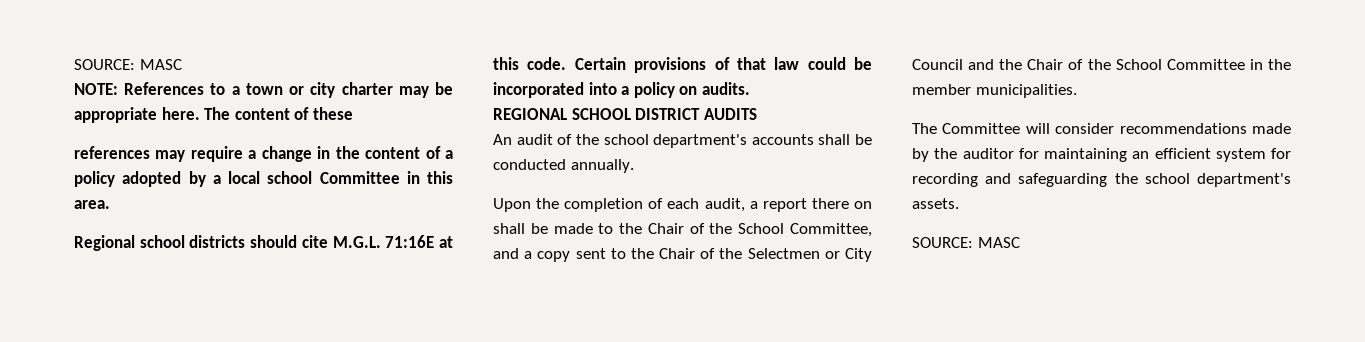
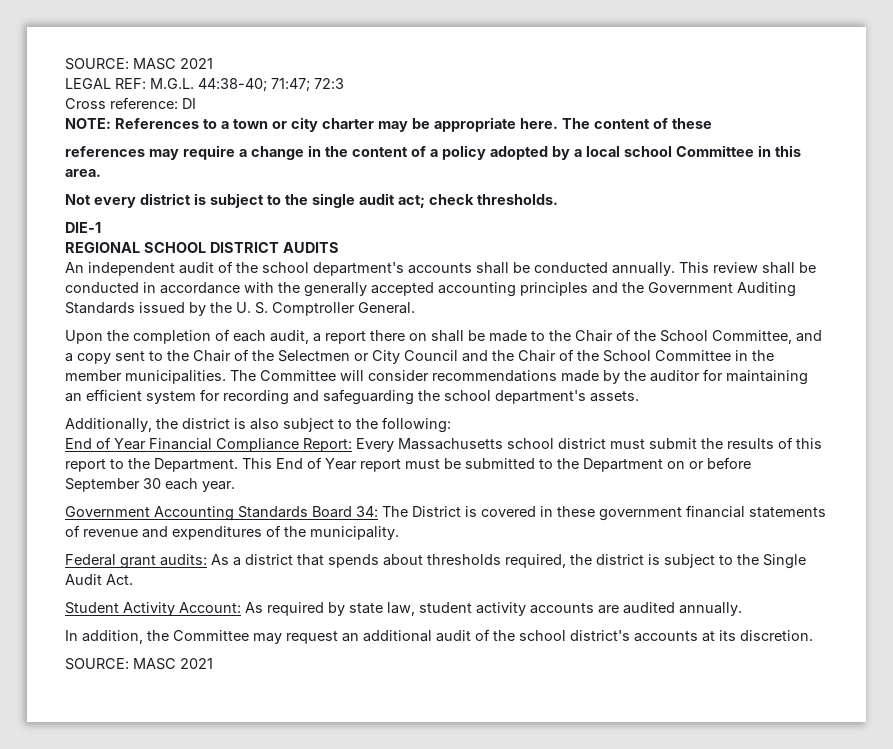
[74,59,182,70] SOURCE: MASC -> [65,58,213,70] [65,78,344,92] [65,97,196,109] SOURCE: MASC 2021 // LEGAL REF: M.G.L. 44:38-40; 71:47; 72:3 // Cross reference: DI
[74,235,453,251] [493,57,872,73] [493,82,750,98] Regional school districts should cite M.G.L. 71:16E at this code. Certain provisions of that law could be incorporated into a policy on audits. -> [65,193,558,208] [65,222,101,233] Not every district is subject to the single audit act; check thresholds. // DIE-1
(512, 139) none -> [88,262,175,276] independent
(634, 166) none -> [679,262,816,274] [65,282,796,297] [65,302,415,316] This review shall be conducted in accordance with the generally accepted accounting principles and the Government Auditing Standards issued by the U. S. Comptroller General.
(1077, 91) // -> (226, 377) none
[912,237,1020,248] // SOURCE: MASC -> [65,417,451,433] [65,437,822,452] [65,457,751,472] [65,478,235,492] [65,505,826,521] [65,525,399,540] [65,554,806,569] [65,574,133,585] [65,602,742,616] [65,629,813,644] [65,658,213,670] // Additionally, the district is also subject to the following: // End of Year Financial Compliance Report: Every Massachusetts school district must submit the results of this report to the Department. This End of Year report must be submitted to the Department on or before September 30 each year. // Government Accounting Standards Board 34: The District is covered in these government financial statements of revenue and expenditures of the municipality. // Federal grant audits: As a district that spends about thresholds required, the district is subject to the Single Audit Act. // Student Activity Account: As required by state law, student activity accounts are audited annually. // In addition, the Committee may request an additional audit of the school district's accounts at its discretion. // SOURCE: MASC 2021

